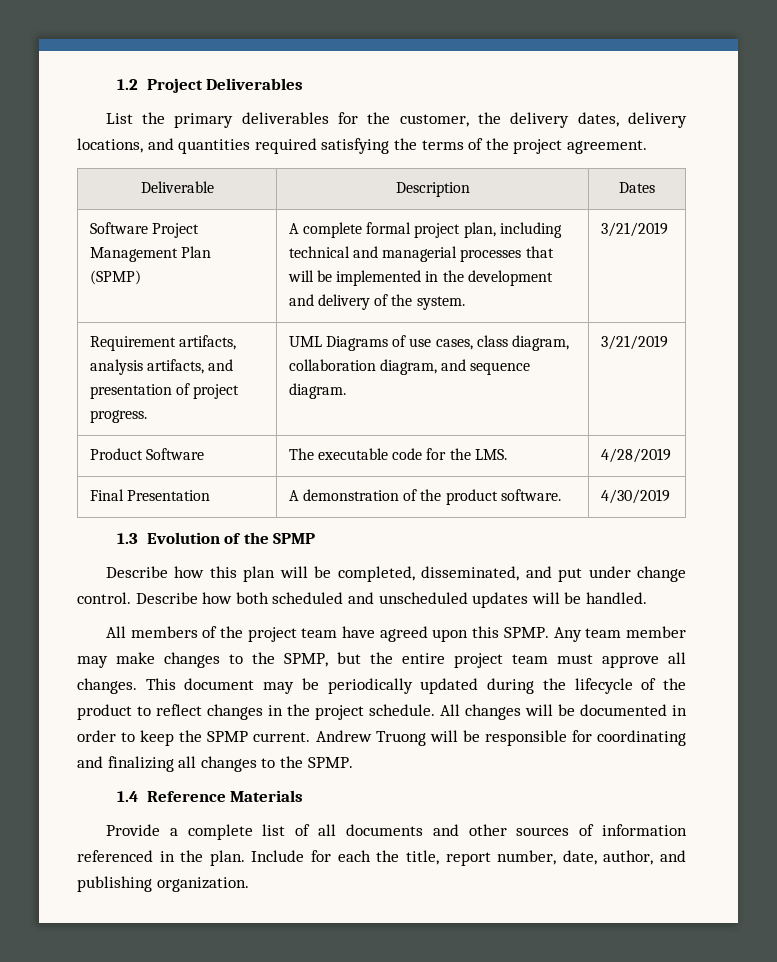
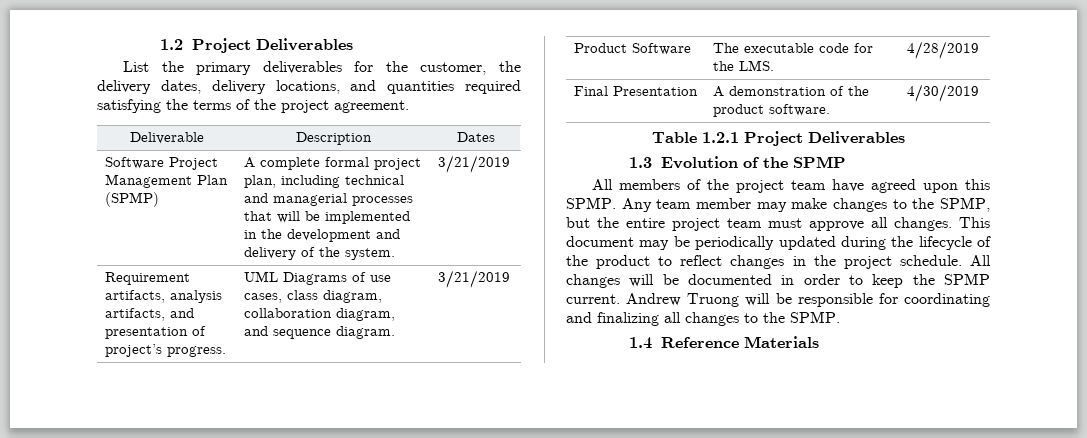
[193,384,240,399] project -> [105,344,163,357] project’s
(670, 496) none -> [651,131,905,146] // Table 1.2.1 Project Deliverables
[105,566,687,582] [77,592,647,608] // Describe how this plan will be completed, disseminated, and put under change control. Describe how both scheduled and unscheduled updates will be handled. -> (847, 162) none
[105,824,687,840] [77,850,686,866] [77,876,249,892] // Provide a complete list of all documents and other sources of information referenced in the plan. Include for each the title, report number, date, author, and publishing organization. -> (820, 342) none

